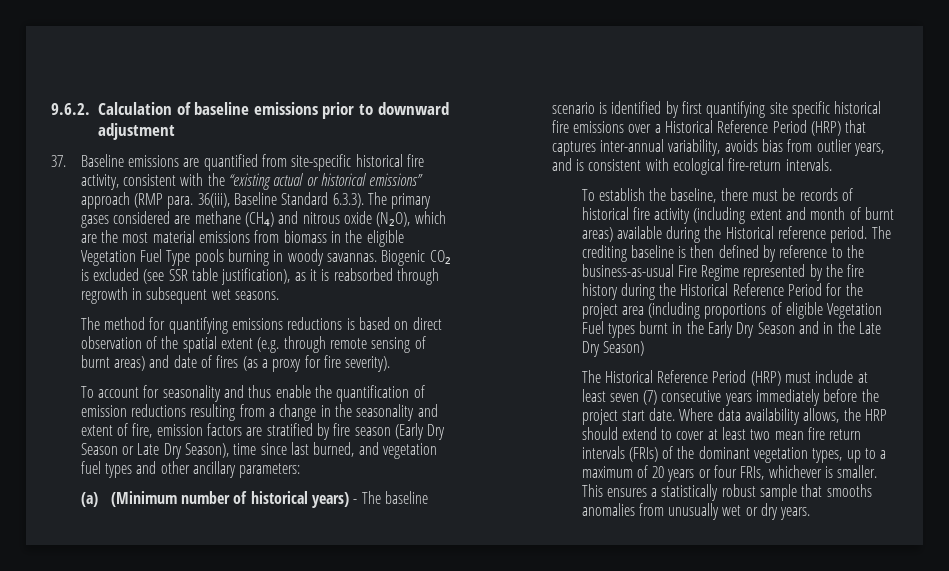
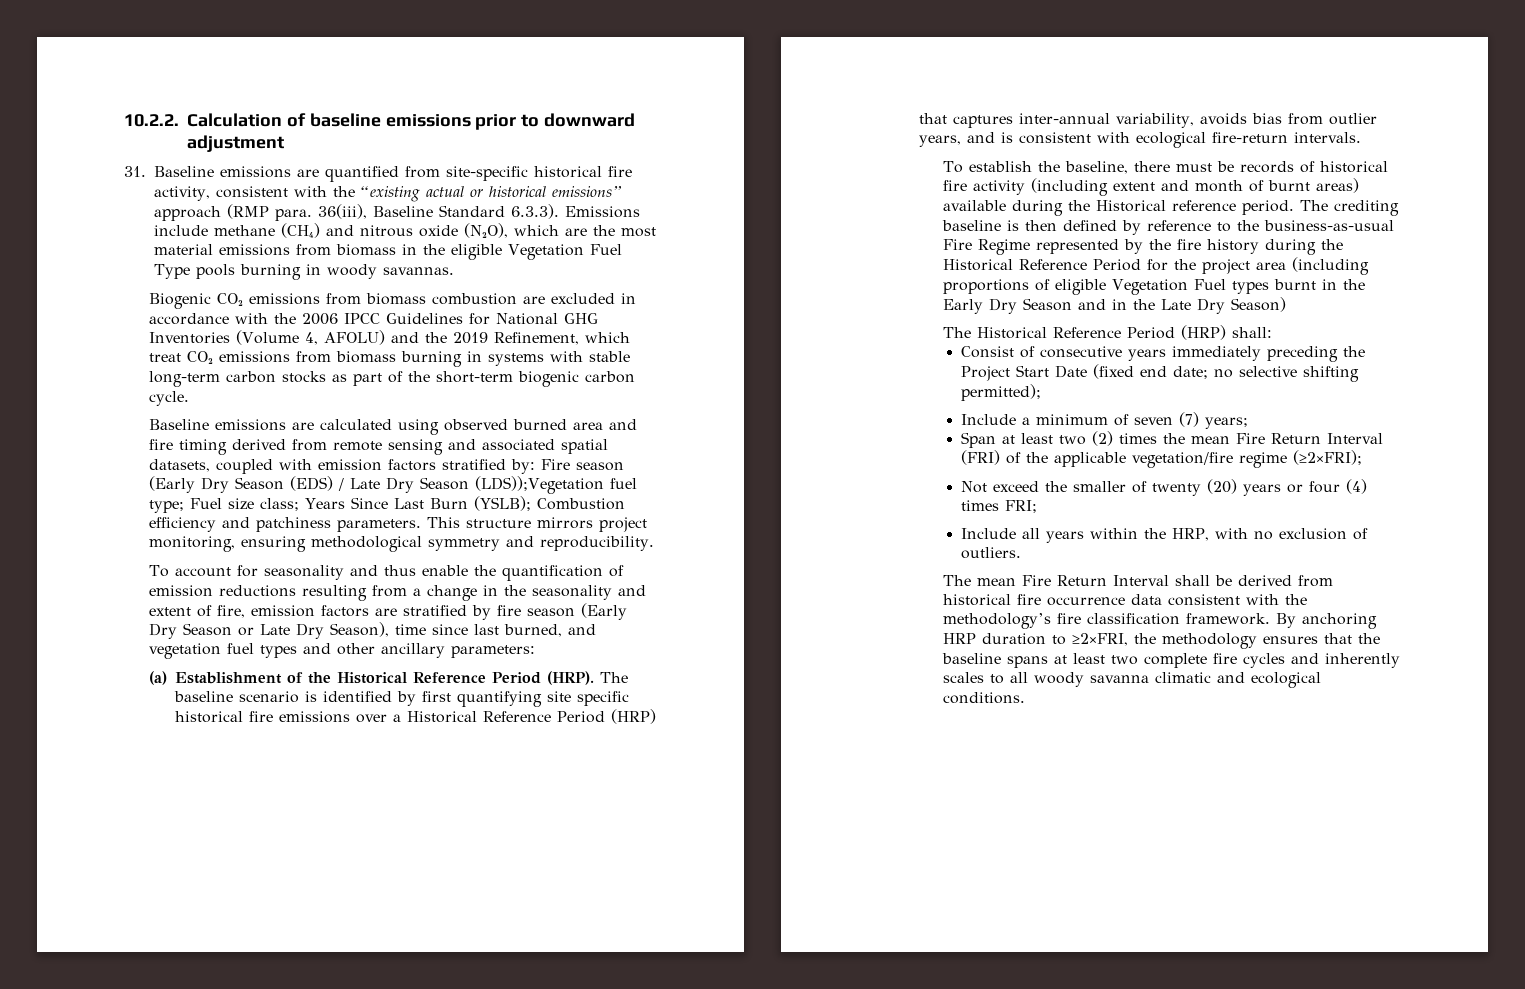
[51,103,90,115] 9.6.2. -> [124,114,179,127] 10.2.2.
[51,155,66,167] 37. -> [124,166,146,177] 31.
[368,192,432,209] [80,211,191,228] The primary gases considered are -> [565,206,640,218] [154,225,208,236] Emissions include
(378, 257) none -> (454, 271) //
[80,268,440,285] [80,287,280,304] [80,317,442,334] [80,336,426,353] [80,355,391,372] is excluded (see SSR table justification), as it is reabsorbed through regrowth in subsequent wet seasons. // The method for quantifying emissions reductions is based on direct observation of the spatial extent (e.g. through remote sensing of burnt areas) and date of fires (as a proxy for fire severity). -> [249,293,637,305] [149,313,599,325] [149,330,631,345] [149,351,631,367] [149,371,636,387] [149,391,190,406] [149,419,638,435] [149,439,609,455] [149,459,625,474] [149,476,638,494] [149,496,626,513] [149,517,648,532] [149,536,655,552] emissions from biomass combustion are excluded in accordance with the 2006 IPCC Guidelines for National GHG Inventories (Volume 4, AFOLU) and the 2019 Refinement, which treat CO₂ emissions from biomass burning in systems with stable long-term carbon stocks as part of the short-term biogenic carbon cycle. // Baseline emissions are calculated using observed burned area and fire timing derived from remote sensing and associated spatial datasets, coupled with emission factors stratified by: Fire season (Early Dry Season (EDS) / Late Dry Season (LDS));Vegetation fuel type; Fuel size class; Years Since Last Burn (YSLB); Combustion efficiency and patchiness parameters. This structure mirrors project monitoring, ensuring methodological symmetry and reproducibility.
[110,491,358,508] (Minimum number of historical years) - -> [175,671,595,685] Establishment of the Historical Reference Period (HRP).
[785,370,868,383] [581,389,879,406] [581,408,888,425] [581,427,862,440] [581,446,887,463] [581,465,878,482] [581,484,872,501] [581,503,811,520] must include at least seven (7) consecutive years immediately before the project start date. Where data availability allows, the HRP should extend to cover at least two mean fire return intervals (FRIs) of the dominant vegetation types, up to a maximum of 20 years or four FRIs, whichever is smaller. This ensures a statistically robust sample that smooths anomalies from unusually wet or dry years. -> [1232,327,1273,338] [961,346,1366,362] [961,364,1360,382] [961,384,1042,401] [961,412,1249,429] [961,431,1384,448] [961,450,1363,468] [961,479,1368,496] [961,500,1038,513] [961,528,1368,543] [961,547,1022,559] [943,575,1334,587] [943,594,1308,606] [943,613,1378,629] [943,633,1381,649] [942,653,1401,668] [943,672,1322,688] [943,692,1026,704] shall: // Consist of consecutive years immediately preceding the Project Start Date (fixed end date; no selective shifting permitted); // Include a minimum of seven (7) years; // Span at least two (2) times the mean Fire Return Interval (FRI) of the applicable vegetation/fire regime (≥2×FRI); // Not exceed the smaller of twenty (20) years or four (4) times FRI; // Include all years within the HRP, with no exclusion of outliers. // The mean Fire Return Interval shall be derived from historical fire occurrence data consistent with the methodology’s fire classification framework. By anchoring HRP duration to ≥2×FRI, the methodology ensures that the baseline spans at least two complete fire cycles and inherently scales to all woody savanna climatic and ecological conditions.

